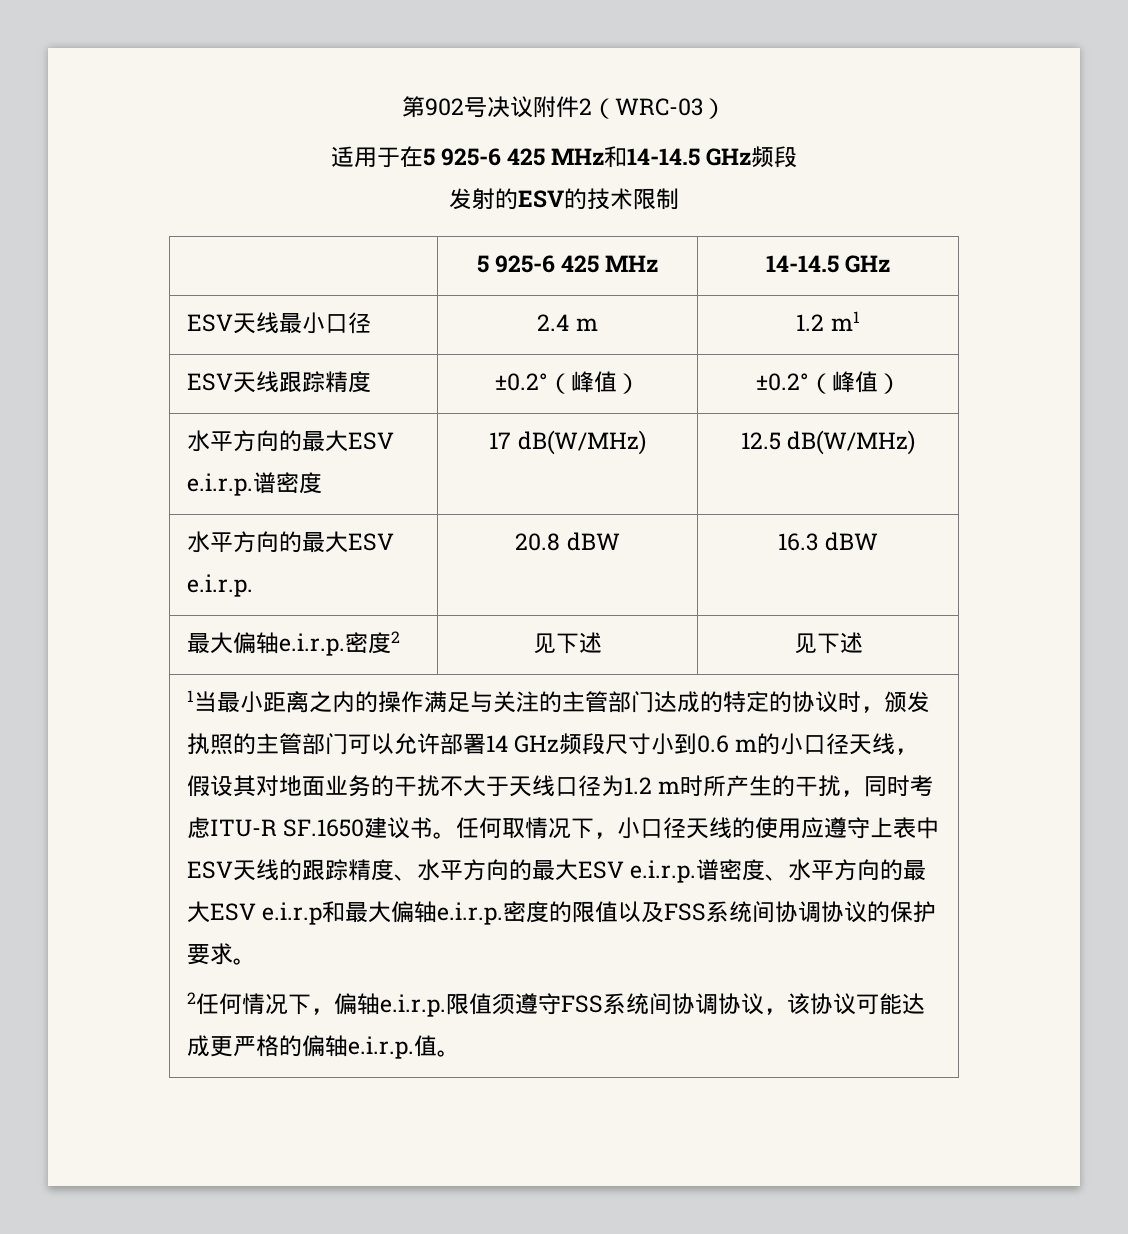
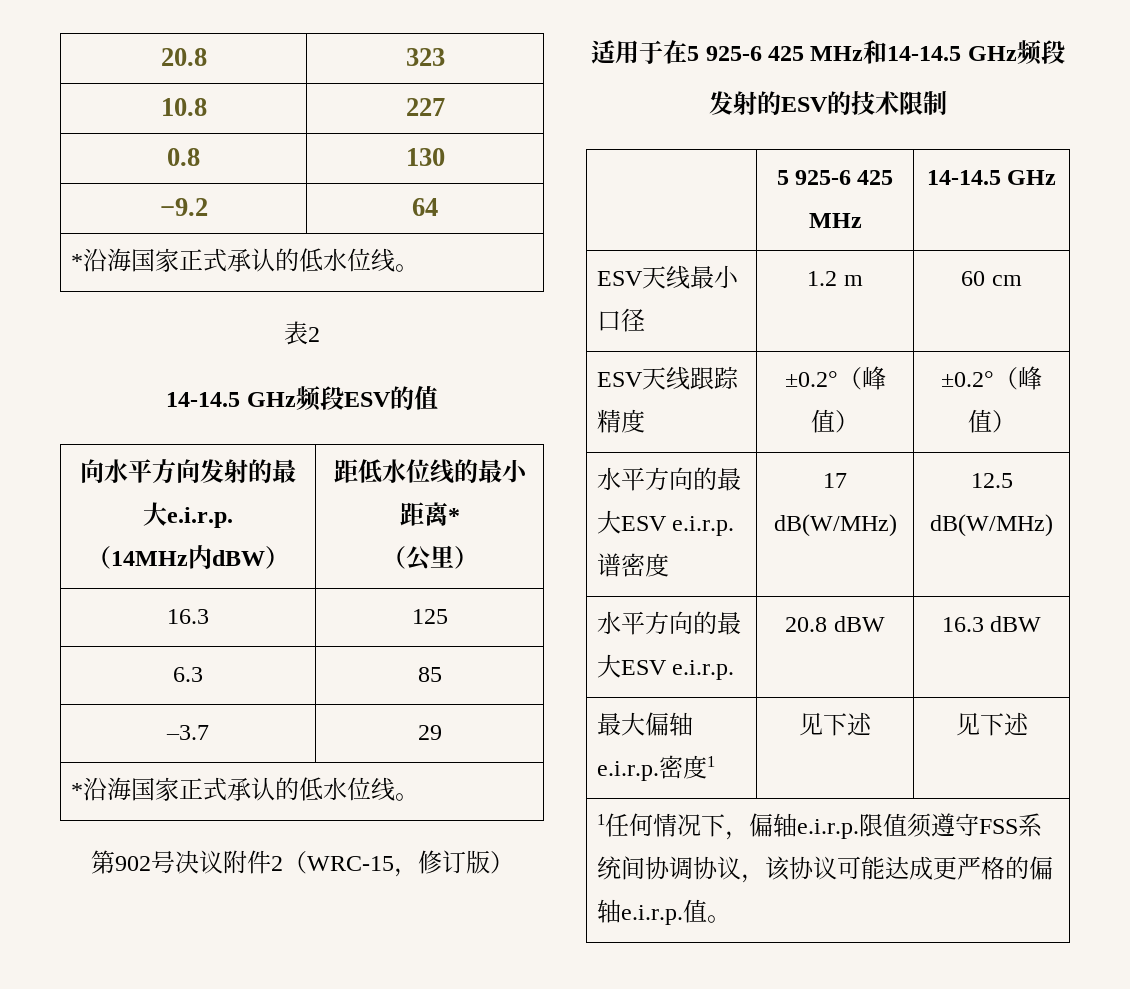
(402, 107) none -> [160,48,207,66] [405,48,445,66] [160,98,207,116] [405,98,445,116] [167,148,200,166] [405,148,445,166] [159,198,208,216] [412,198,438,216] [70,248,419,272] [284,321,320,345] [166,385,438,411] [80,459,296,484] [143,502,233,528] [87,545,289,569] [333,459,528,484] [399,502,460,526] [381,545,478,571] [167,609,209,624] [411,609,448,624] [173,667,203,682] [417,667,442,682] [166,725,209,740] [417,725,442,740] [70,777,419,801] 20.8 | 323 // 10.8 | 227 // 0.8 | 130 // −9.2 | 64 // *沿海国家正式承认的低水位线。 // 表2 // 14-14.5 GHz频段ESV的值 // 向水平方向发射的最大e.i.r.p. // （14MHz内dBW） | 距低水位线的最小距离* // （公里） // 16.3 | 125 // 6.3 | 85 // –3.7 | 29 // *沿海国家正式承认的低水位线。 //
[615,98,703,116] WRC-03 -> [306,850,490,877] WRC-15，修订版
[537,314,570,331] 2.4 -> [807,271,838,286] 1.2
[796,311,860,331] 1.2 m1 -> [961,271,1022,286] 60 cm
[390,631,400,643] 2 -> [706,756,715,767] 1
[193,691,930,713] [186,733,919,755] [186,775,934,797] [186,817,940,839] [186,859,927,883] [186,901,937,925] [186,943,256,965] [186,992,196,1004] 当最小距离之内的操作满足与关注的主管部门达成的特定的协议时，颁发执照的主管部门可以允许部署14 GHz频段尺寸小到0.6 m的小口径天线，假设其对地面业务的干扰不大于天线口径为1.2 m时所产生的干扰，同时考虑ITU-R SF.1650建议书。任何取情况下，小口径天线的使用应遵守上表中ESV天线的跟踪精度、水平方向的最大ESV e.i.r.p.谱密度、水平方向的最大ESV e.i.r.p和最大偏轴e.i.r.p.密度的限值以及FSS系统间协调协议的保护要求。 // 2 -> (605, 819) none

